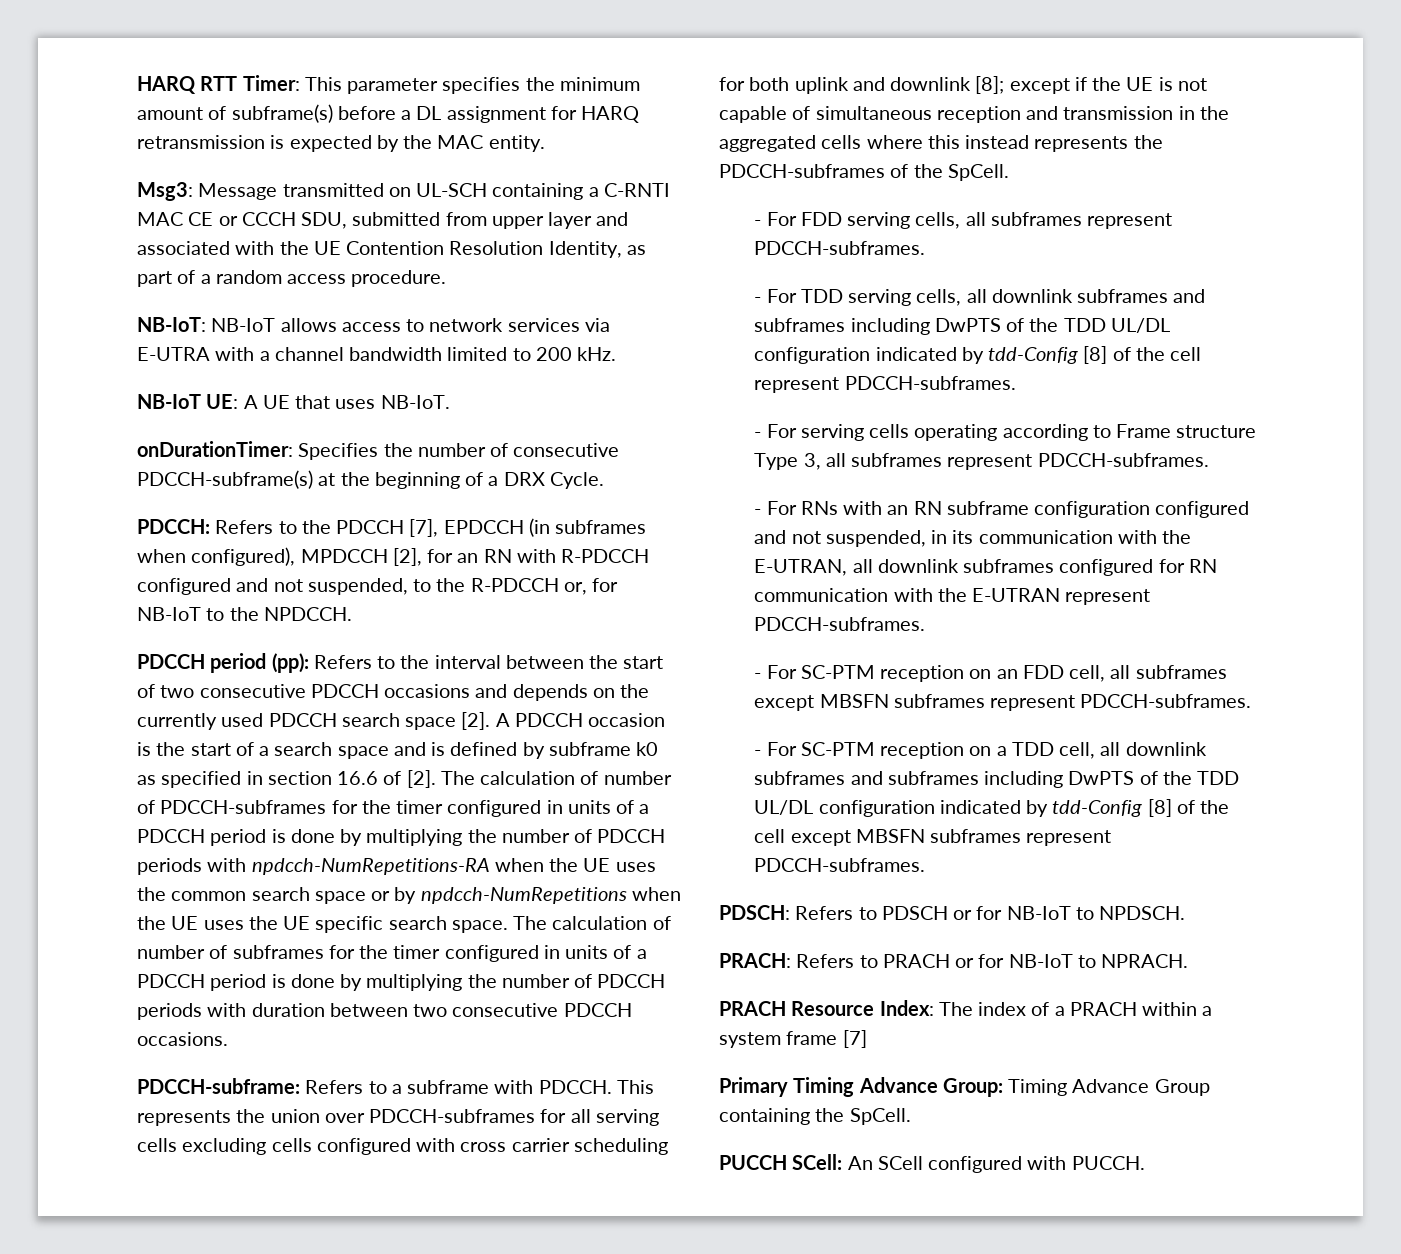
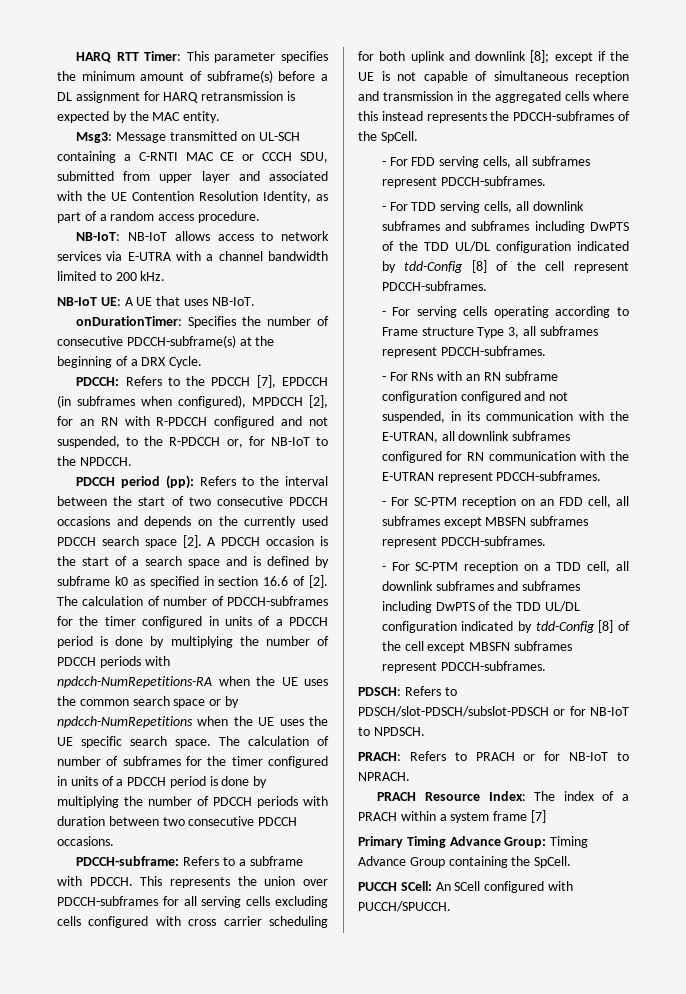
[881,906,948,920] PDSCH -> [358,706,549,717] PDSCH/slot-PDSCH/subslot-PDSCH
[1071,1156,1145,1170] PUCCH. -> [358,901,451,912] PUCCH/SPUCCH.

